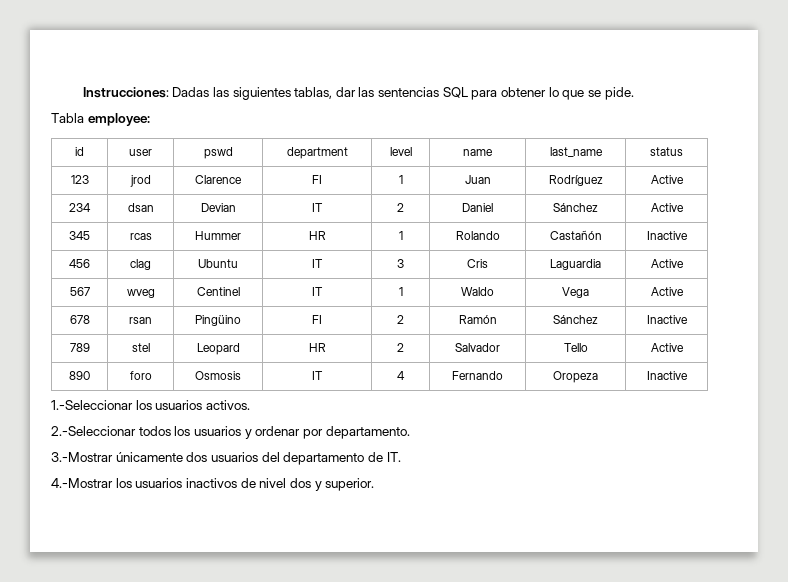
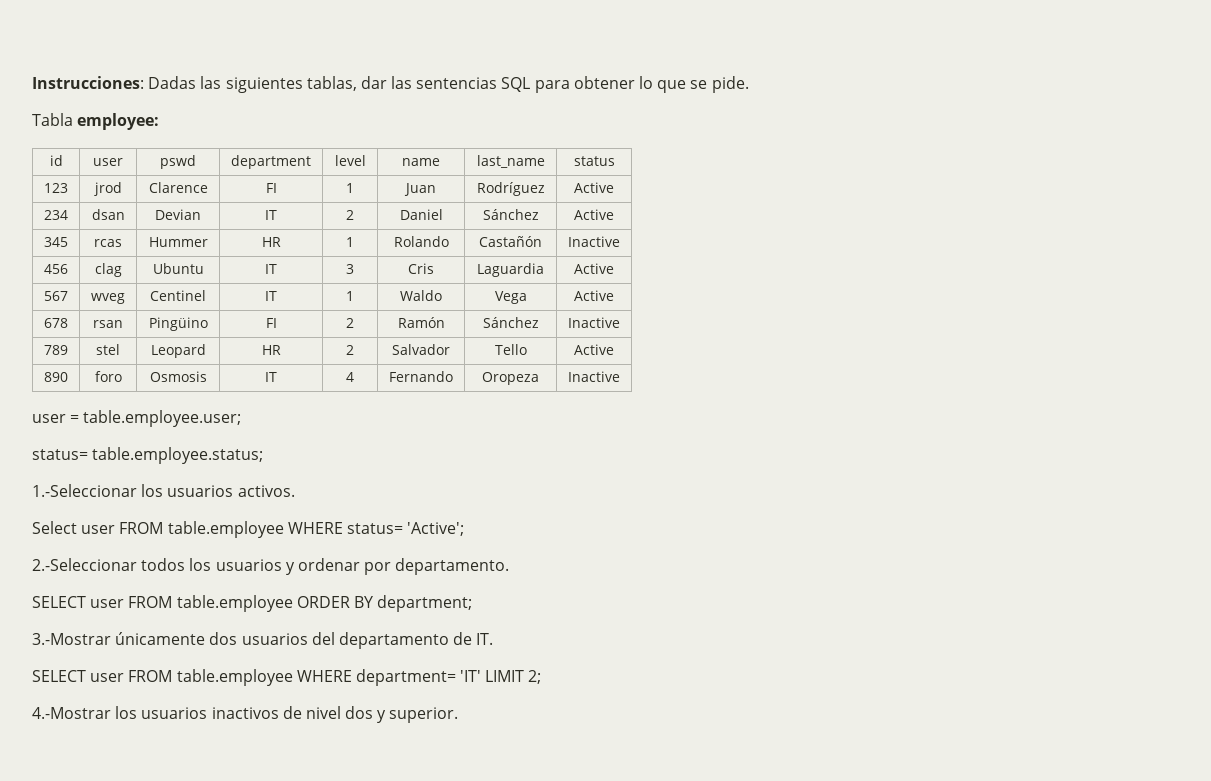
(688, 375) none -> [32,410,242,427] [32,447,264,464] // user = table.employee.user; // status= table.employee.status;
(250, 405) none -> [32,521,465,538] // Select user FROM table.employee WHERE status= 'Active';
(410, 432) none -> [32,595,473,612] // SELECT user FROM table.employee ORDER BY department;
(401, 457) none -> [32,669,542,686] // SELECT user FROM table.employee WHERE department= 'IT' LIMIT 2;

